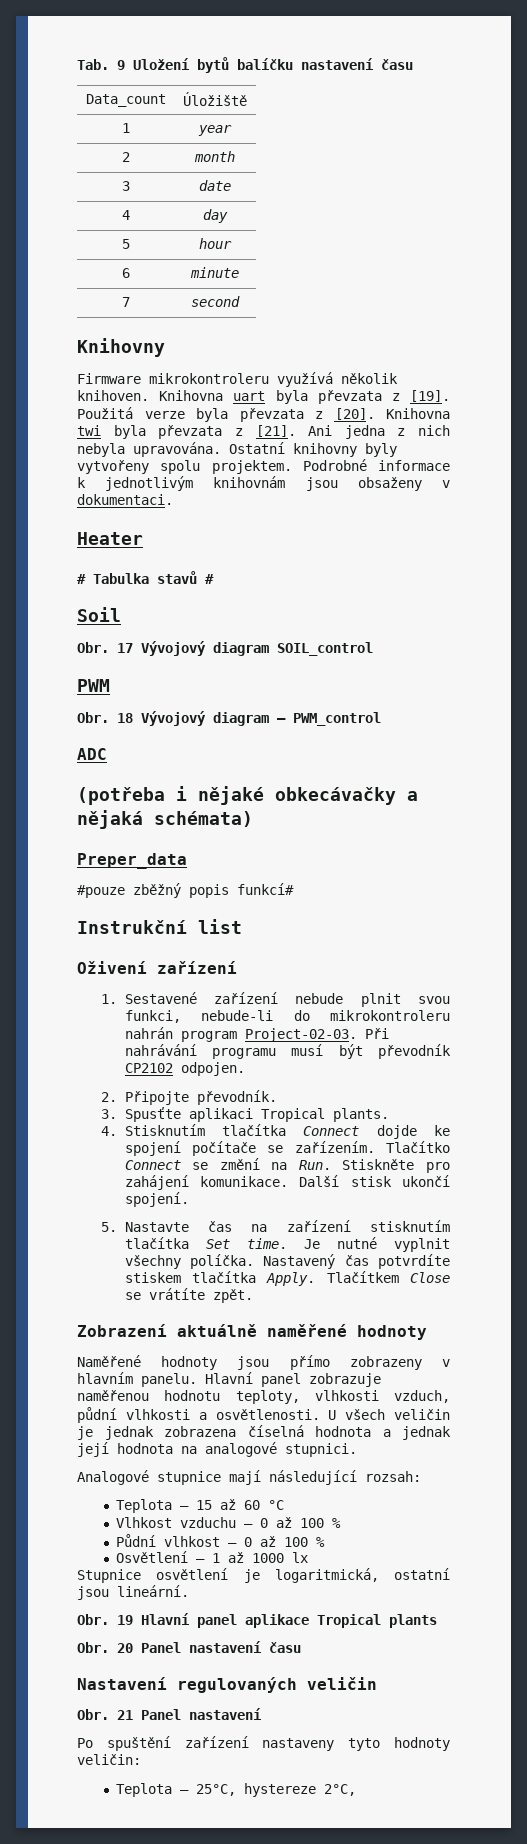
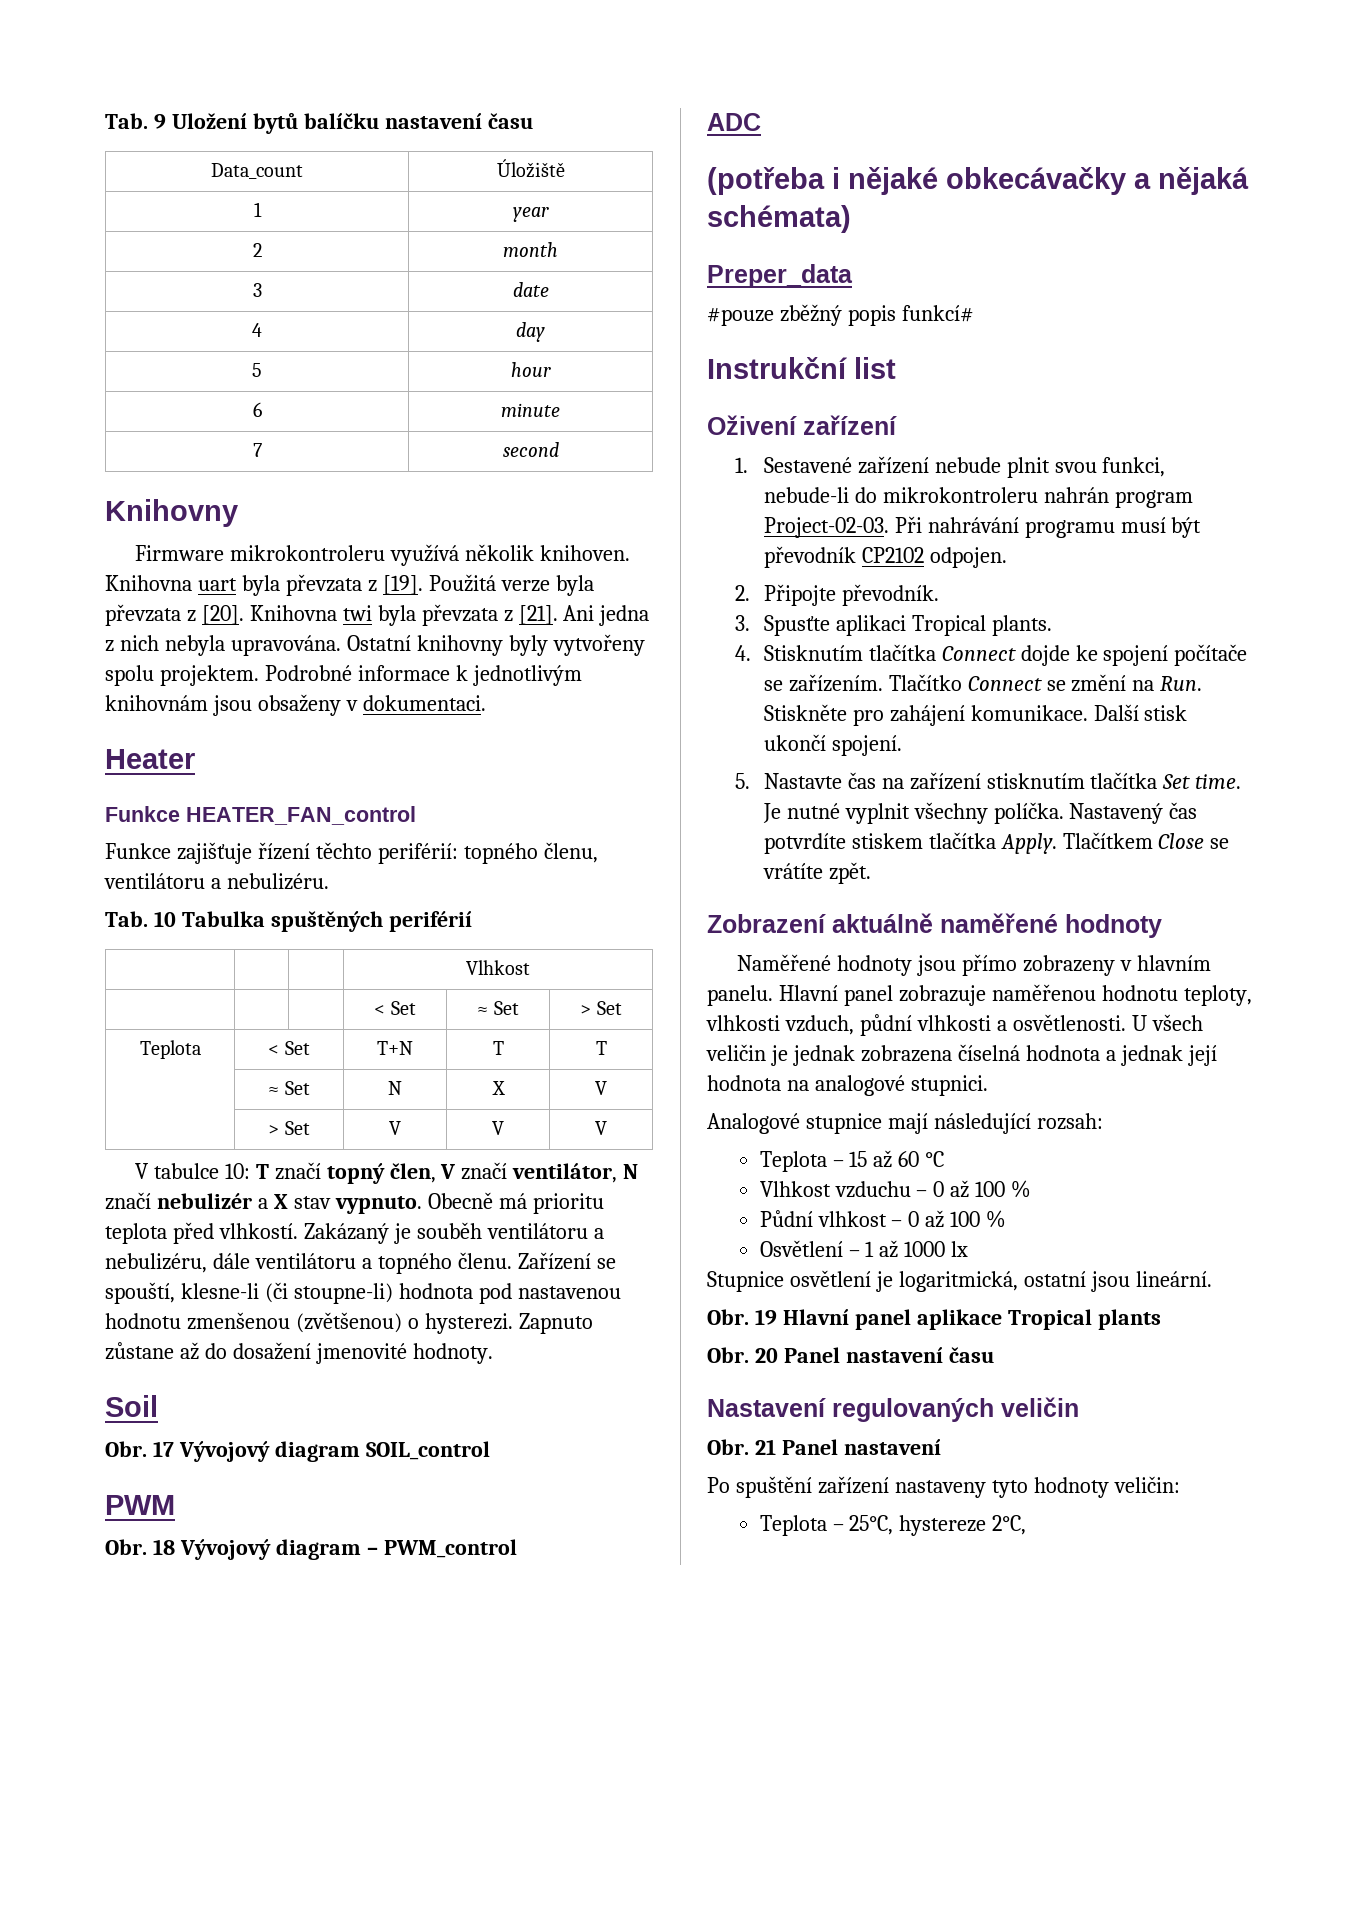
[77,571,214,584] # Tabulka stavů # -> [105,806,416,825] [105,842,598,864] [104,873,329,890] [105,911,472,932] [465,960,530,975] [374,1001,416,1015] [477,1001,519,1015] [580,1001,622,1015] [139,1040,201,1059] [268,1041,310,1055] [377,1041,413,1055] [492,1041,504,1055] [595,1041,607,1055] [268,1081,310,1095] [388,1081,402,1095] [491,1081,505,1095] [595,1081,607,1095] [268,1121,310,1135] [389,1121,401,1135] [492,1121,504,1135] [595,1121,607,1135] [134,1162,639,1184] [105,1192,604,1214] [105,1222,604,1244] [105,1252,616,1274] [105,1282,621,1304] [105,1312,593,1334] [105,1342,493,1364] Funkce HEATER_FAN_control // Funkce zajišťuje řízení těchto periférií: topného členu, ventilátoru a nebulizéru. // Tab. 10 Tabulka spuštěných periférií // | | | Vlhkost // | | | < Set | ≈ Set | > Set // Teplota | < Set | T+N | T | T // | ≈ Set | N | X | V // | > Set | V | V | V // V tabulce 10: T značí topný člen, V značí ventilátor, N značí nebulizér a X stav vypnuto. Obecně má prioritu teplota před vlhkostí. Zakázaný je souběh ventilátoru a nebulizéru, dále ventilátoru a topného členu. Zařízení se spouští, klesne-li (či stoupne-li) hodnota pod nastavenou hodnotu zmenšenou (zvětšenou) o hysterezi. Zapnuto zůstane až do dosažení jmenovité hodnoty.

